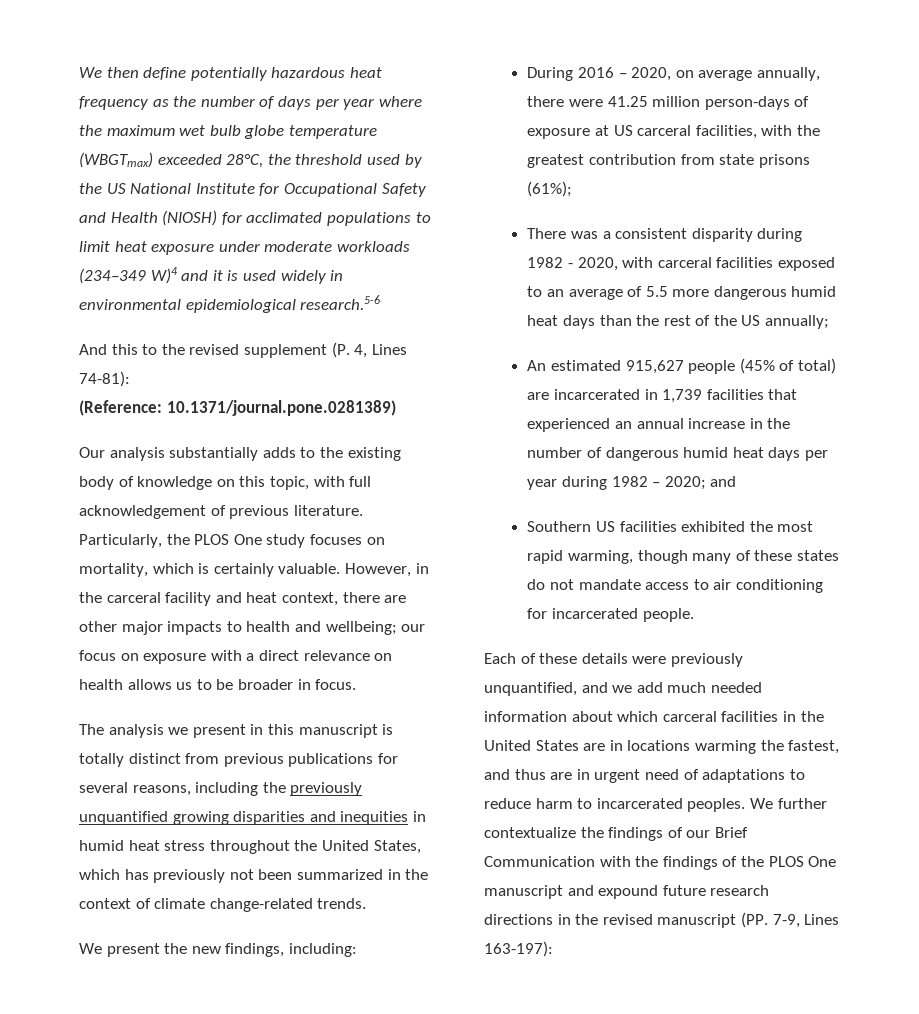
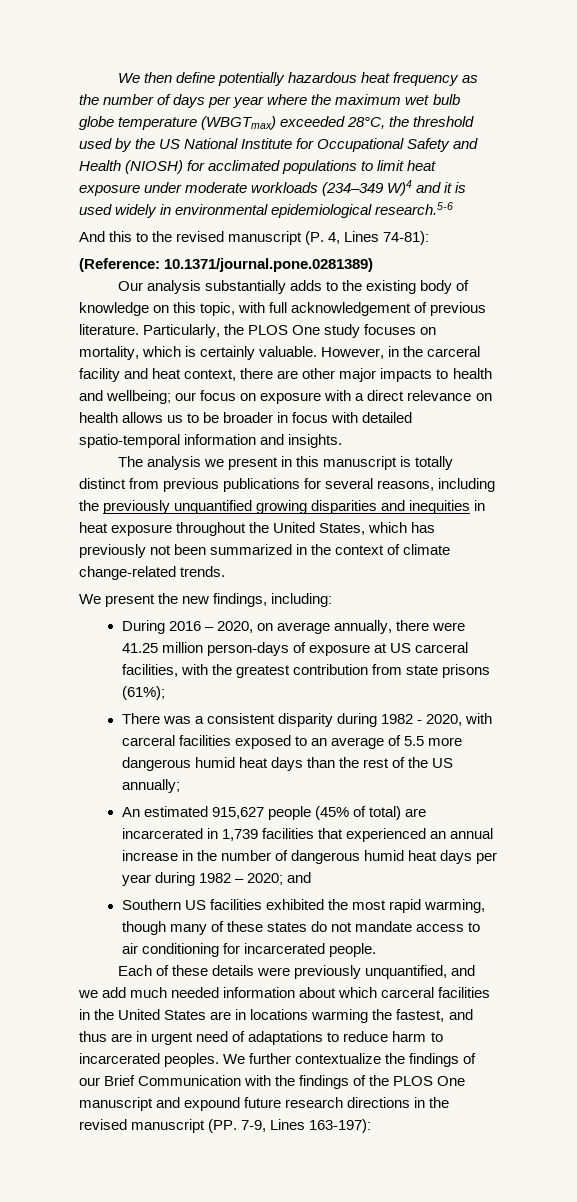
[243,344,327,358] supplement -> [228,231,303,245] manuscript
[315,679,357,690] focus. -> [292,412,413,423] [79,434,343,448] focus with detailed spatio-temporal information and insights.
[79,840,206,851] humid heat stress -> [79,522,173,536] heat exposure

